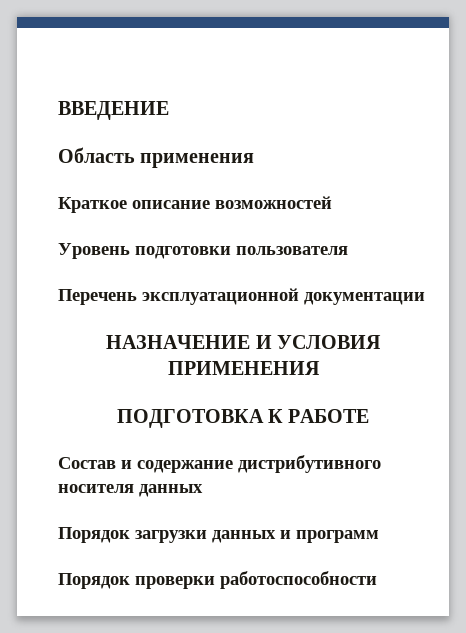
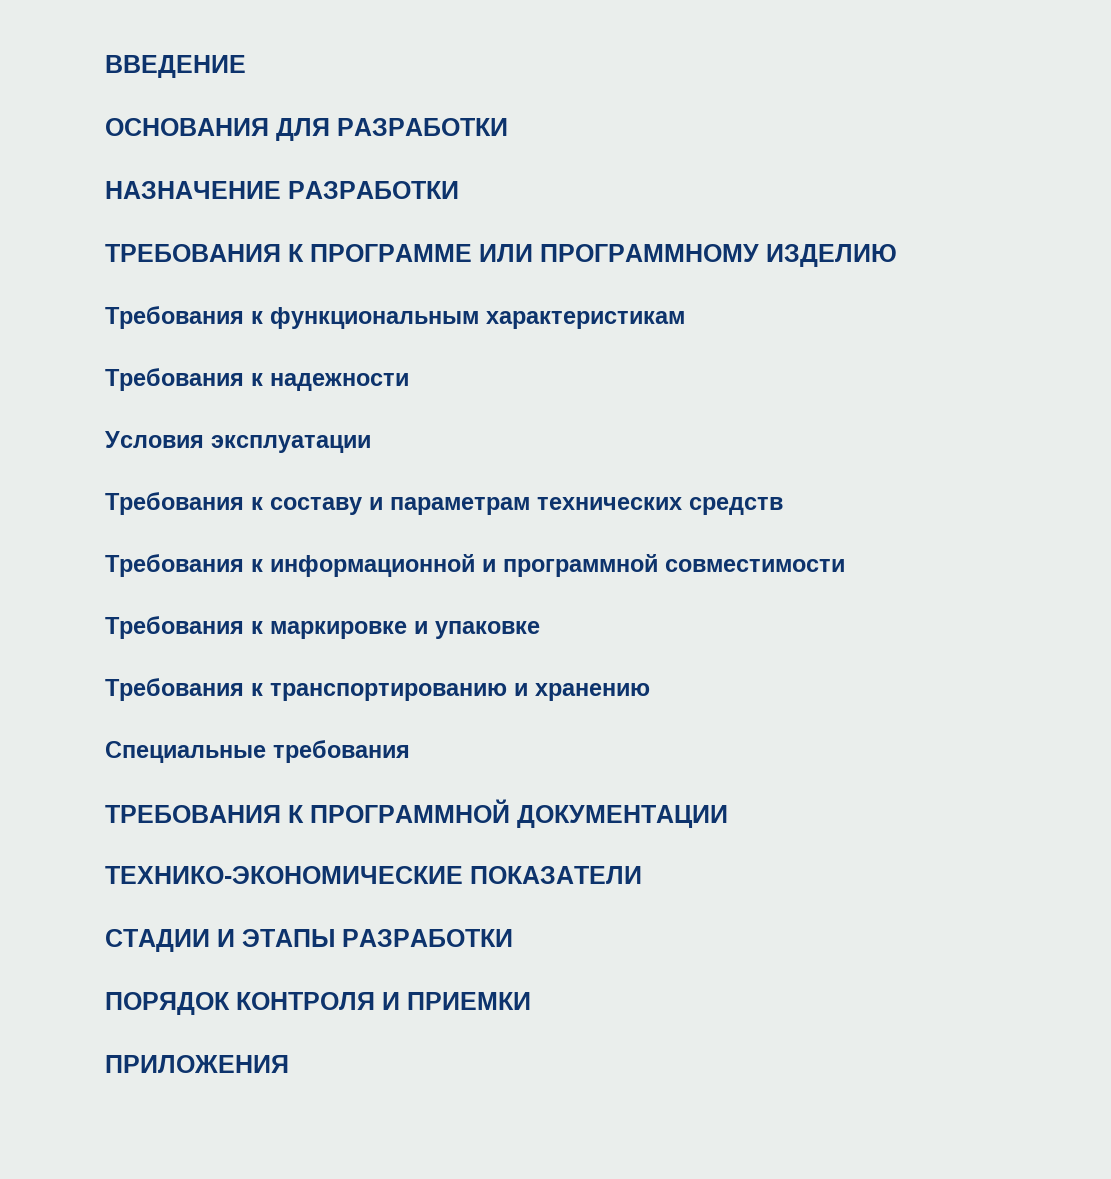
[58,147,255,168] [58,196,332,213] [58,243,348,259] [58,288,425,305] [106,335,381,349] [167,361,320,375] [116,409,370,428] [58,455,381,473] [58,484,203,497] [58,527,379,543] [58,571,377,589] Область применения // Краткое описание возможностей // Уровень подготовки пользователя // Перечень эксплуатационной документации // НАЗНАЧЕНИЕ И УСЛОВИЯ ПРИМЕНЕНИЯ // ПОДГОТОВКА К РАБОТЕ // Состав и содержание дистрибутивного носителя данных // Порядок загрузки данных и программ // Порядок проверки работоспособности -> [105,118,508,141] [105,181,459,199] [105,244,897,267] [105,306,685,329] [105,368,409,391] [105,431,371,453] [105,492,783,515] [105,554,845,577] [105,616,540,639] [105,678,650,701] [105,740,410,763] [105,799,728,828] [105,866,642,884] [105,929,513,952] [105,992,531,1015] [105,1055,289,1073] ОСНОВАНИЯ ДЛЯ РАЗРАБОТКИ // НАЗНАЧЕНИЕ РАЗРАБОТКИ // ТРЕБОВАНИЯ К ПРОГРАММЕ ИЛИ ПРОГРАММНОМУ ИЗДЕЛИЮ // Требования к функциональным характеристикам // Требования к надежности // Условия эксплуатации // Требования к составу и параметрам технических средств // Требования к информационной и программной совместимости // Требования к маркировке и упаковке // Требования к транспортированию и хранению // Специальные требования // ТРЕБОВАНИЯ К ПРОГРАММНОЙ ДОКУМЕНТАЦИИ // ТЕХНИКО-ЭКОНОМИЧЕСКИЕ ПОКАЗАТЕЛИ // СТАДИИ И ЭТАПЫ РАЗРАБОТКИ // ПОРЯДОК КОНТРОЛЯ И ПРИЕМКИ // ПРИЛОЖЕНИЯ

